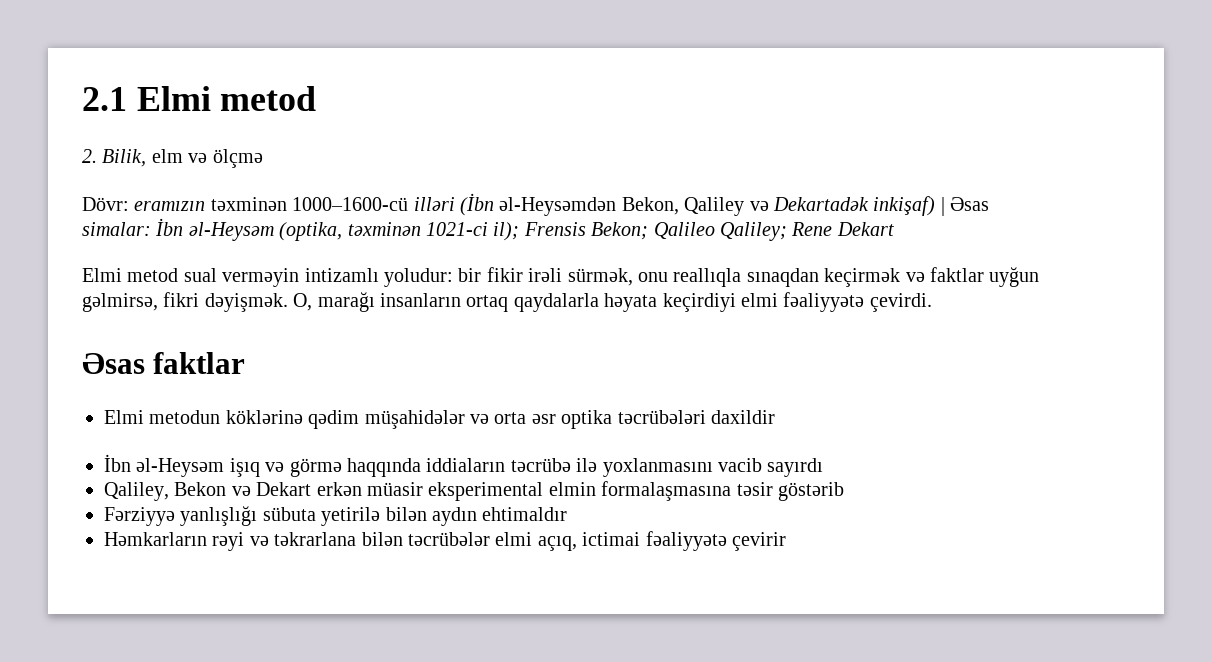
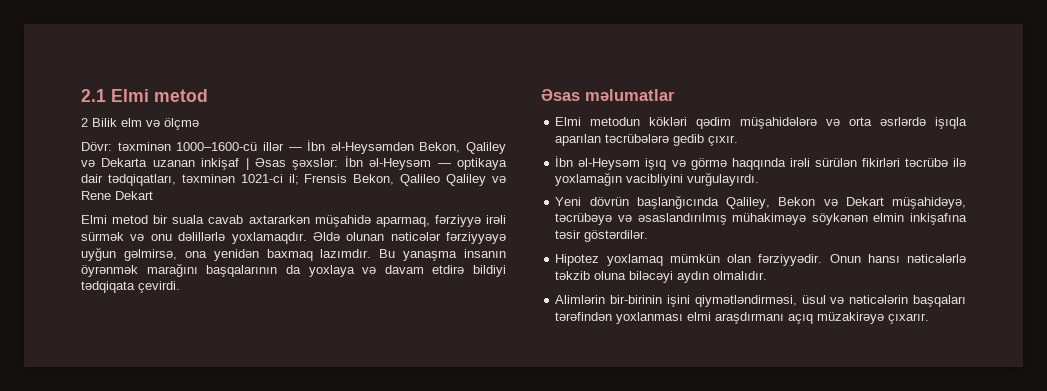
[82,149,147,167] 2. Bilik, -> [81,118,117,127] 2 Bilik
[134,201,206,211] eramızın -> (112, 146) none
[413,193,494,216] illəri (İbn -> [262,140,326,151] illər — İbn
[772,196,936,216] Dekartadək inkişaf) -> [101,158,240,170] Dekarta uzanan inkişaf
[82,218,894,241] [82,267,1040,287] [82,292,865,312] simalar: İbn əl-Heysəm (optika, təxminən 1021-ci il); Frensis Bekon; Qalileo Qaliley; Rene Dekart // Elmi metod sual verməyin intizamlı yoludur: bir fikir irəli sürmək, onu reallıqla sınaqdan keçirmək və faktlar uyğun gəlmirsə, fikri dəyişmək. O, marağı insanların ortaq qaydalarla həyata keçirdiyi elmi fəaliyyətə -> [292,156,507,170] [81,174,507,186] [81,191,153,200] [81,215,506,227] [81,232,506,244] [81,247,506,261] [81,263,506,277] [81,281,135,293] şəxslər: İbn əl-Heysəm — optikaya dair tədqiqatları, təxminən 1021-ci il; Frensis Bekon, Qalileo Qaliley və Rene Dekart // Elmi metod bir suala cavab axtararkən müşahidə aparmaq, fərziyyə irəli sürmək və onu dəlillərlə yoxlamaqdır. Əldə olunan nəticələr fərziyyəyə uyğun gəlmirsə, ona yenidən baxmaq lazımdır. Bu yanaşma insanın öyrənmək marağını başqalarının da yoxlaya və davam etdirə bildiyi tədqiqata
[153,352,246,374] faktlar -> [585,89,675,101] məlumatlar
[225,410,775,429] köklərinə qədim müşahidələr və orta əsr optika təcrübələri daxildir -> [649,117,967,129] [555,134,739,146] kökləri qədim müşahidələrə və orta əsrlərdə işıqla aparılan təcrübələrə gedib çıxır.
[426,458,824,477] [104,481,844,501] [104,506,568,526] [104,531,786,551] iddiaların təcrübə ilə yoxlanmasını vacib sayırdı // Qaliley, Bekon və Dekart erkən müasir eksperimental elmin formalaşmasına təsir göstərib // Fərziyyə yanlışlığı sübuta yetirilə bilən aydın ehtimaldır // Həmkarların rəyi və təkrarlana bilən təcrübələr elmi açıq, ictimai fəaliyyətə çevirir -> [789,158,966,167] [555,172,760,186] [555,195,966,209] [555,213,967,225] [555,230,649,242] [555,254,966,266] [555,271,768,283] [555,295,966,307] [555,312,930,324] irəli sürülən fikirləri təcrübə ilə yoxlamağın vacibliyini vurğulayırdı. // Yeni dövrün başlanğıcında Qaliley, Bekon və Dekart müşahidəyə, təcrübəyə və əsaslandırılmış mühakiməyə söykənən elmin inkişafına təsir göstərdilər. // Hipotez yoxlamaq mümkün olan fərziyyədir. Onun hansı nəticələrlə təkzib oluna biləcəyi aydın olmalıdır. // Alimlərin bir-birinin işini qiymətləndirməsi, üsul və nəticələrin başqaları tərəfindən yoxlanması elmi araşdırmanı açıq müzakirəyə çıxarır.

